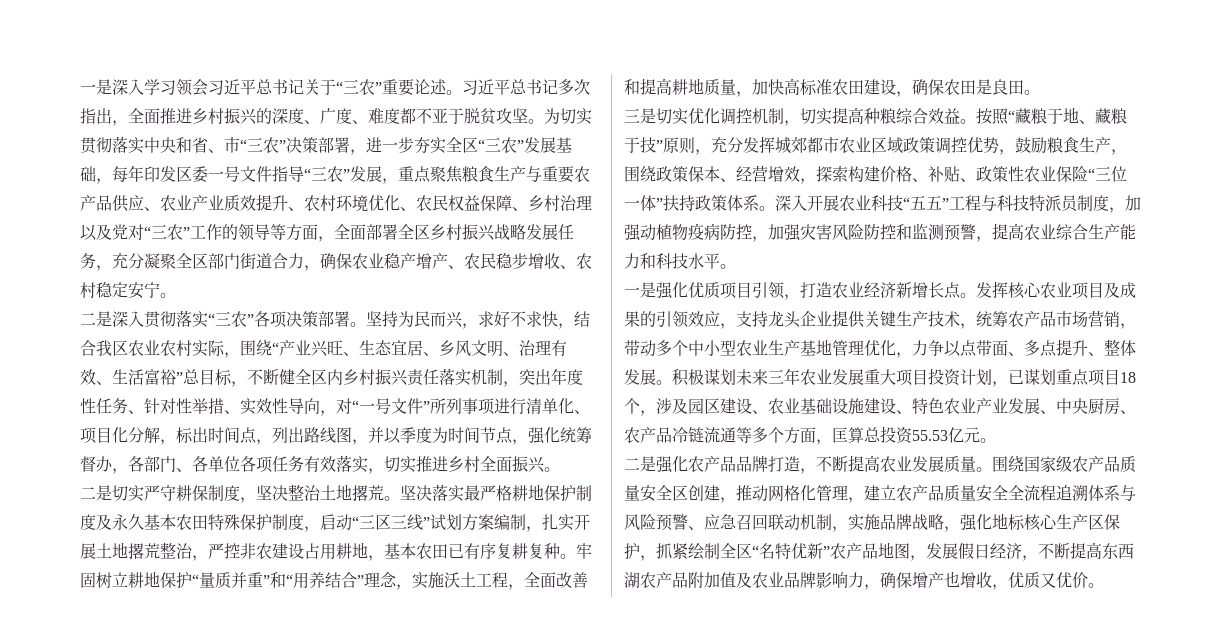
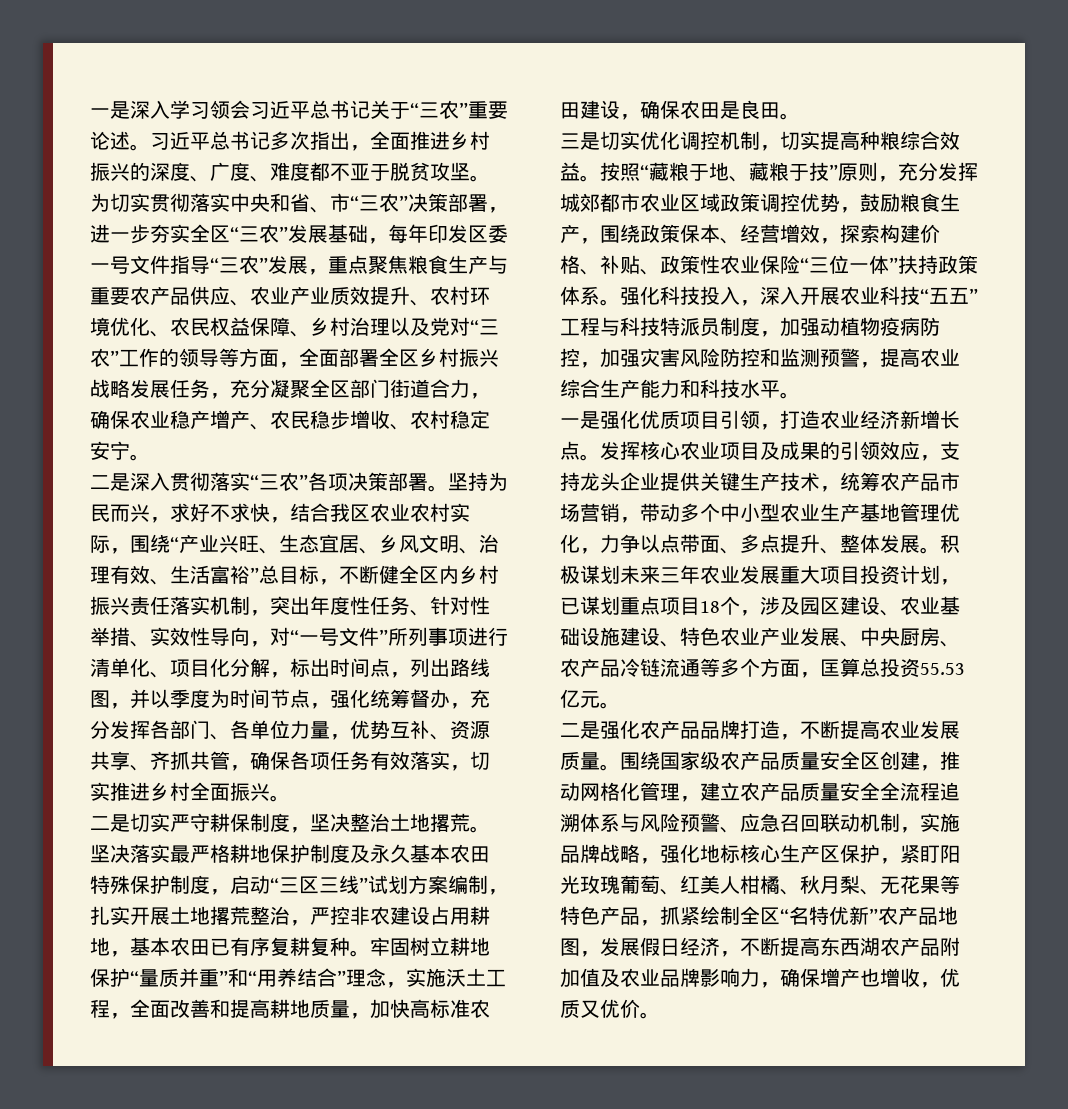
(128, 471) none -> [470,689,490,708] [90,720,150,739] 充分发挥
(240, 464) none -> [290,720,490,740] [90,751,290,771] 力量，优势互补、资源共享、齐抓共管，确保
(775, 208) none -> [620,286,760,306] 强化科技投入，
(656, 558) none -> [900,845,960,863] [560,875,960,895] [560,906,660,926] 紧盯阳光玫瑰葡萄、红美人柑橘、秋月梨、无花果等特色产品，

